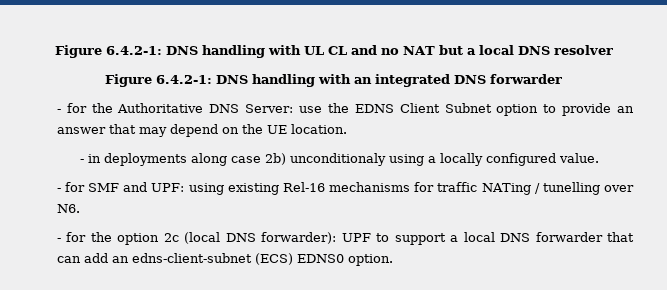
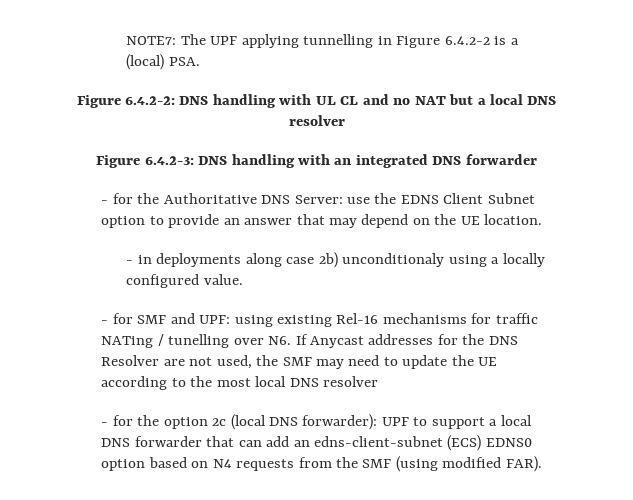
[54,45,162,58] Figure 6.4.2-1: -> [126,34,519,48] [126,54,200,70] [76,95,175,108] NOTE7: The UPF applying tunnelling in Figure 6.4.2-2 is a (local) PSA. // Figure 6.4.2-2:
[156,75,212,84] 6.4.2-1: -> [144,156,194,165] 6.4.2-3:
(80, 208) none -> [295,334,518,348] [101,355,498,369] [101,376,378,390] If Anycast addresses for the DNS Resolver are not used, the SMF may need to update the UE according to the most local DNS resolver
[347,254,393,266] option. -> [101,456,542,472] option based on N4 requests from the SMF (using modified FAR).

